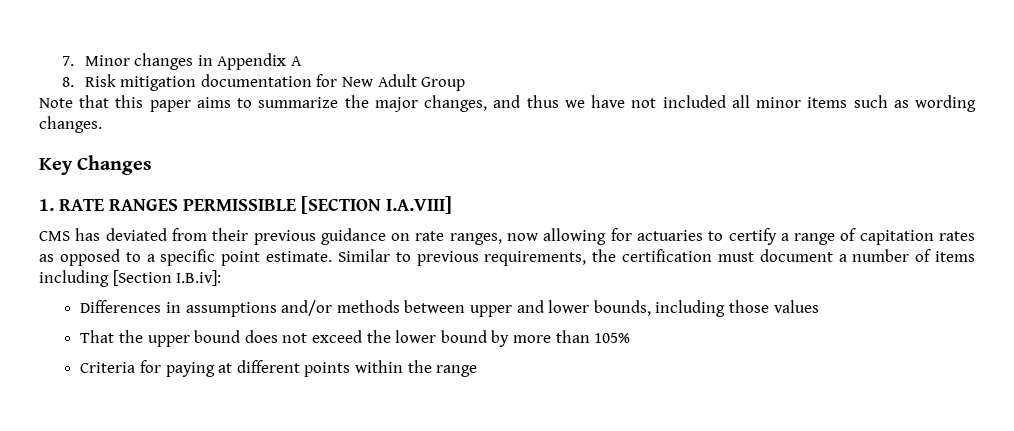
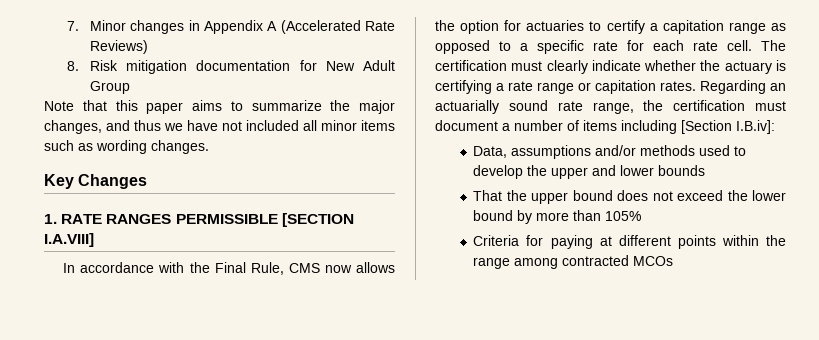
(302, 61) none -> [280,20,395,34] [89,40,148,54] (Accelerated Rate Reviews)
[39,228,607,245] CMS has deviated from their previous guidance on rate ranges, now allowing -> [63,262,395,275] [435,20,500,34] In accordance with the Final Rule, CMS now allows the option
[794,228,975,245] range of capitation rates -> [662,20,766,34] capitation range
[221,249,587,266] point estimate. Similar to previous requirements, -> [593,40,786,51] [435,60,786,74] [435,80,786,94] [435,100,634,114] rate for each rate cell. The certification must clearly indicate whether the actuary is certifying a rate range or capitation rates. Regarding an actuarially sound rate range,
[80,300,182,313] Differences in -> [473,146,508,158] Data,
[404,300,819,317] between upper and lower bounds, including those values -> [699,145,747,156] [473,165,706,179] used to develop the upper and lower bounds
(478, 371) none -> [514,255,674,269] among contracted MCOs

